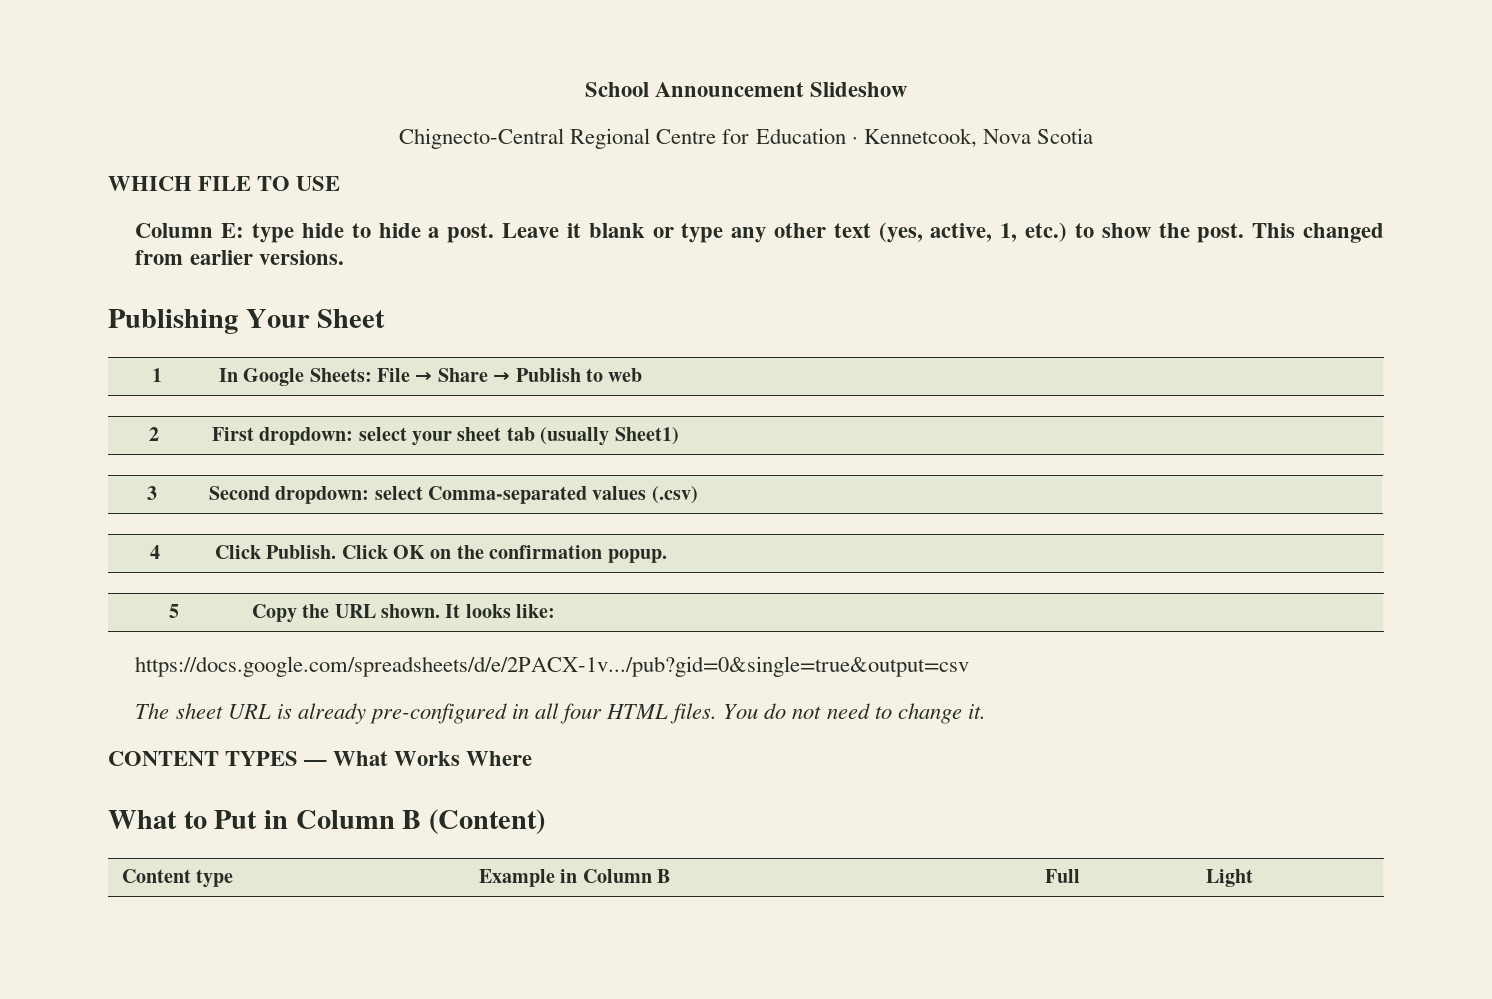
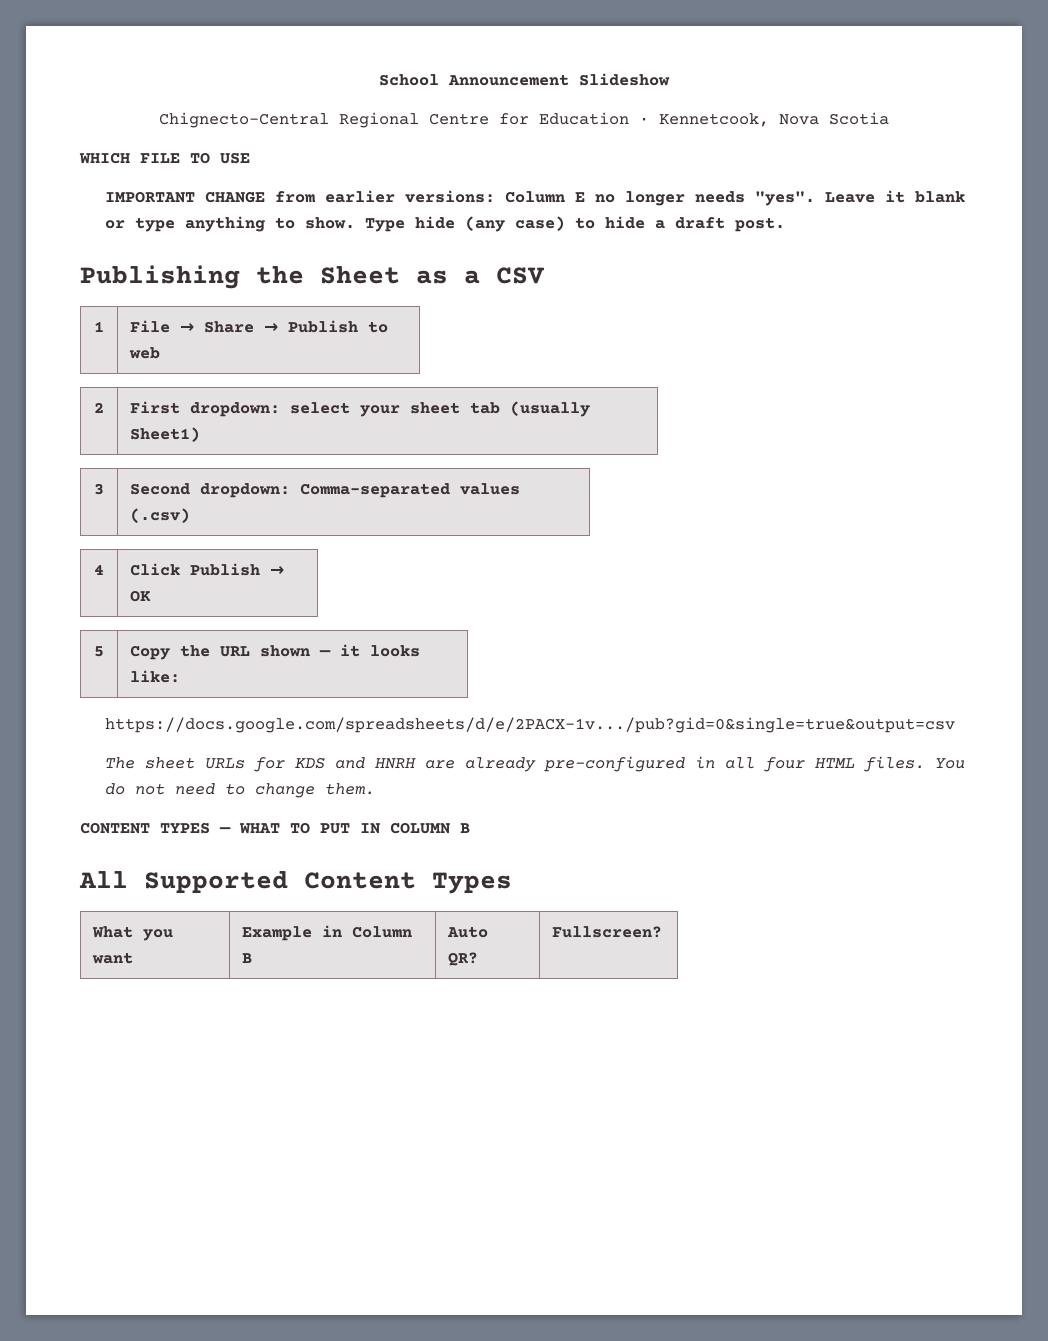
[135,223,495,243] Column E: type hide to hide a post. -> [105,190,816,206] IMPORTANT CHANGE from earlier versions: Column E no longer needs "yes".
[731,222,1384,243] [135,250,344,265] any other text (yes, active, 1, etc.) to show the post. This changed from earlier versions. -> [185,216,786,232] anything to show. Type hide (any case) to hide a draft post.
[245,309,310,328] Your -> [256,266,304,284] the
[152,368,162,382] [218,368,372,386] // 1 | In Google Sheets: -> [416,267,545,284] [94,321,104,332] as a CSV // 1 |
[374,486,423,500] select -> (291, 490) none
[266,545,388,559] Publish. Click -> [190,563,285,576] Publish →
[430,545,667,563] on the confirmation popup. -> (152, 596) none
[380,604,461,618] shown. It -> [260,644,361,657] shown — it
[227,704,292,719] URL is -> [205,757,456,772] URLs for KDS and HNRH are
[967,704,986,719] it. -> [325,783,376,795] them.
[333,751,533,766] [108,809,546,834] [121,869,234,888] What Works Where // What to Put in Column B (Content) // Content type -> [239,822,470,834] [79,871,512,894] [92,926,174,941] [92,952,134,964] WHAT TO PUT IN COLUMN B // All Supported Content Types // What you want
[1044,869,1080,883] [1205,869,1253,887] Full | Light -> [447,926,489,938] [448,952,479,966] [552,926,663,938] Auto QR? | Fullscreen?

